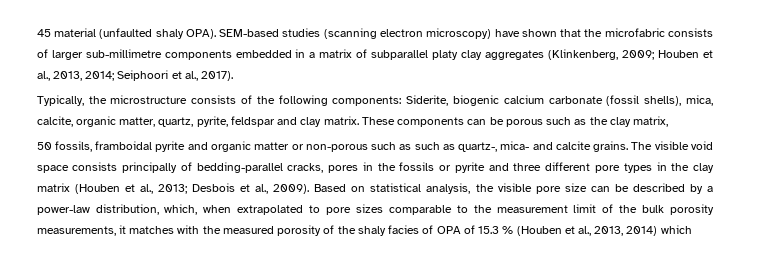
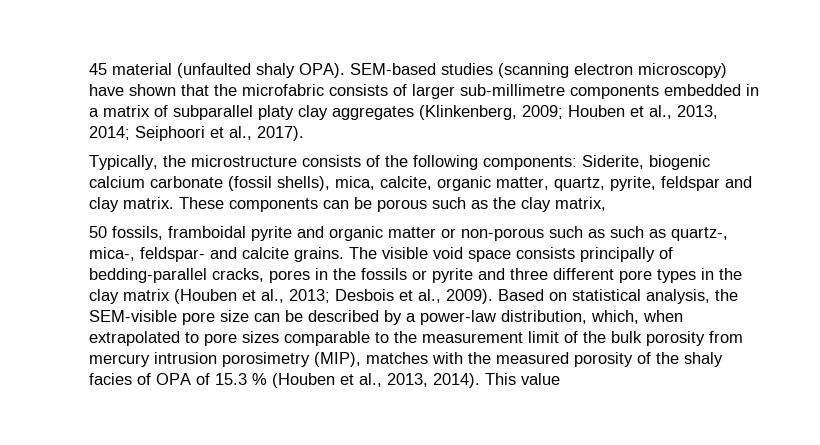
[500,141,530,150] mica- -> [88,247,205,262] mica-, feldspar-
[497,183,532,192] visible -> [88,310,177,322] SEM-visible
[36,225,126,236] measurements, it -> [708,331,743,343] [88,352,361,367] from mercury intrusion porosimetry (MIP),
[626,225,692,236] 2014) which -> [432,373,560,388] 2014). This value

